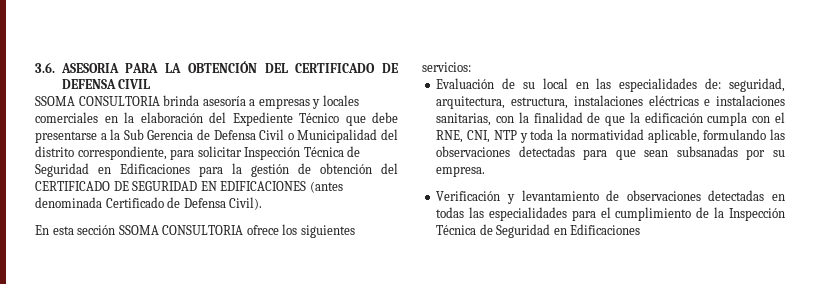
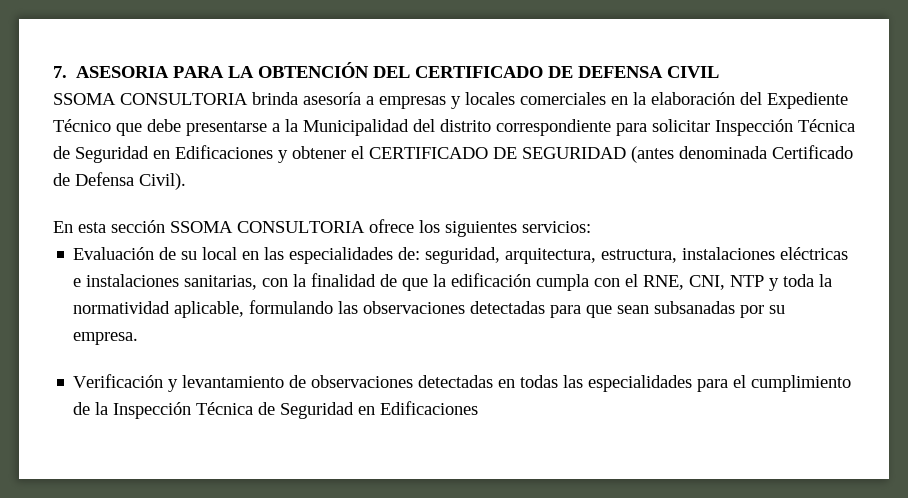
[35,62,55,73] 3.6. -> [53,66,67,78] 7.
[123,129,294,140] Sub Gerencia de Defensa Civil o -> (298, 125) none
[77,146,167,160] correspondiente, -> [496,119,611,136] correspondiente
[199,163,398,177] para la gestión de obtención del -> [278,146,364,163] y obtener el
[200,181,307,191] EN EDIFICACIONES -> (626, 153) none

